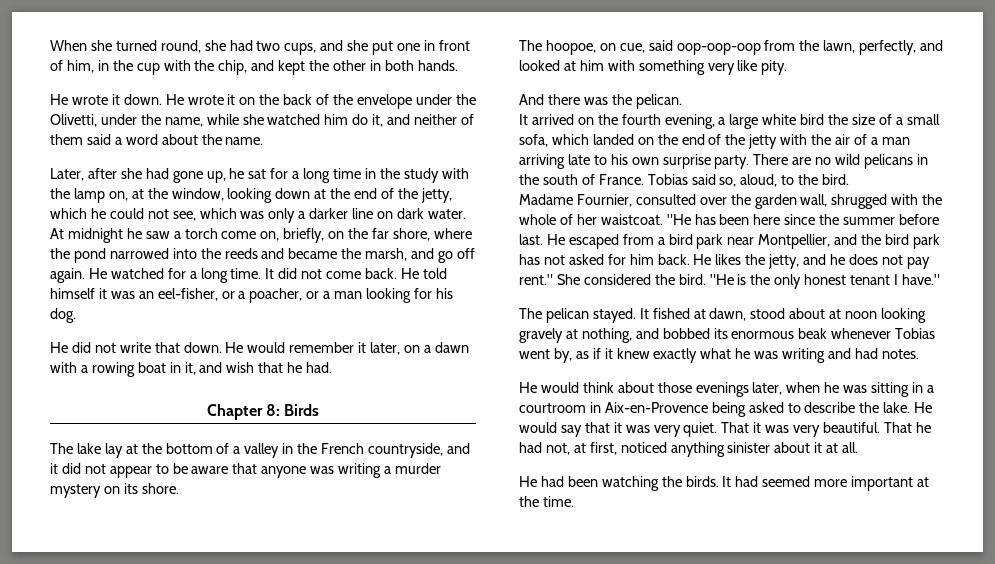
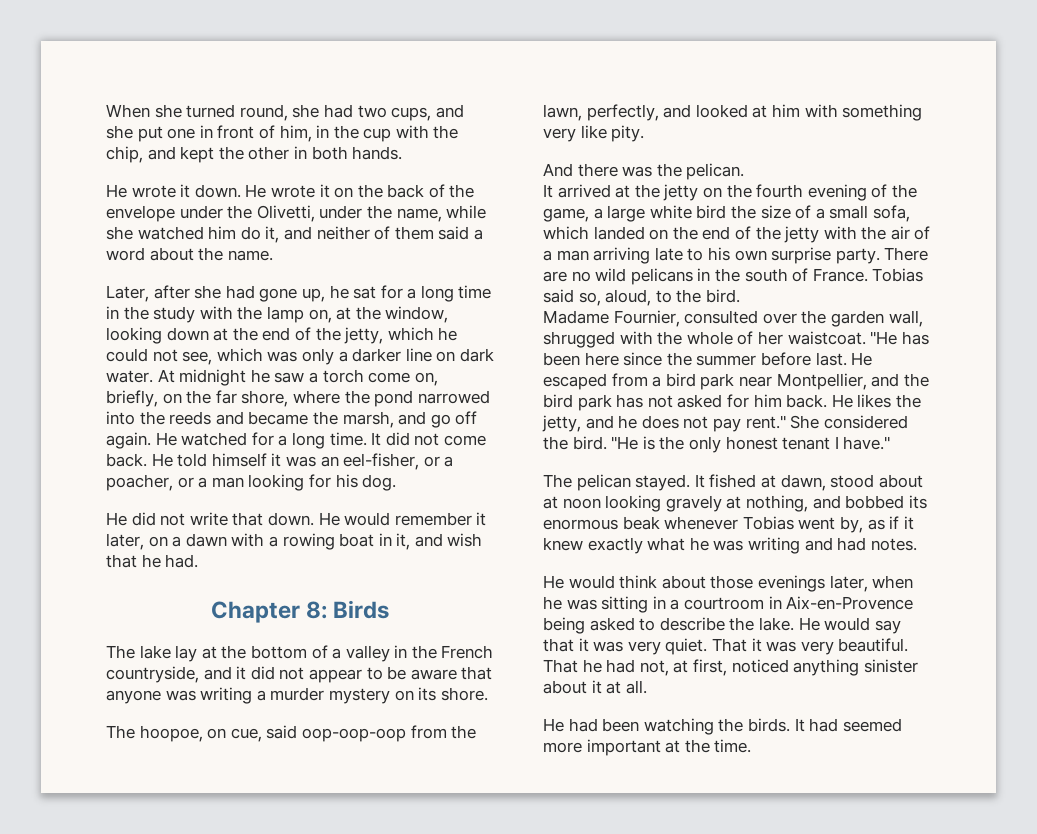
[577,114,715,129] on the fourth evening, -> [615,184,917,201] [543,208,589,222] at the jetty on the fourth evening of the game,

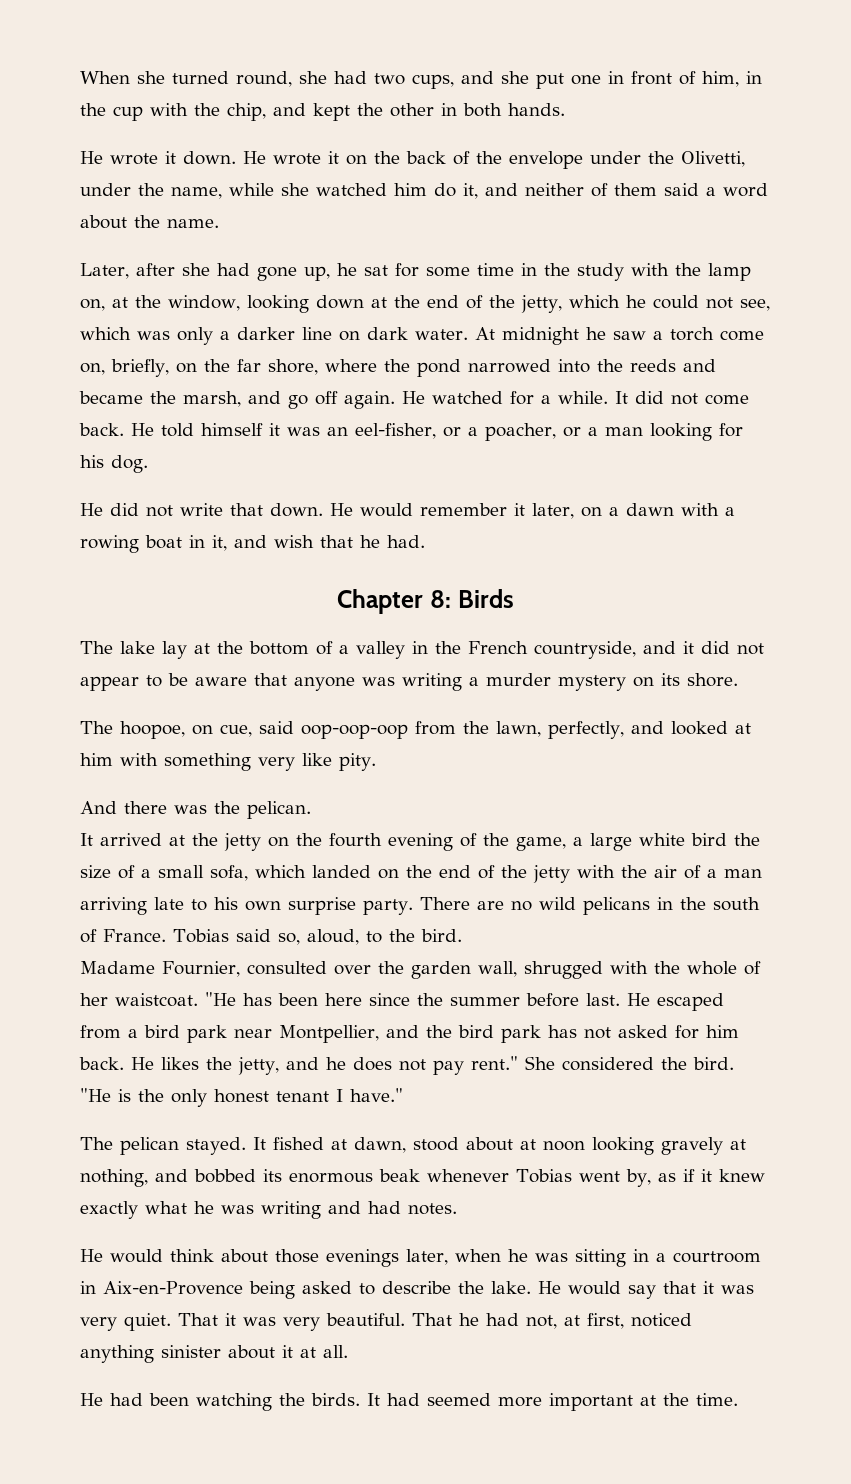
[407,285,454,302] a long -> [425,267,470,277] some
[291,432,367,449] long time. -> [558,391,608,404] while.

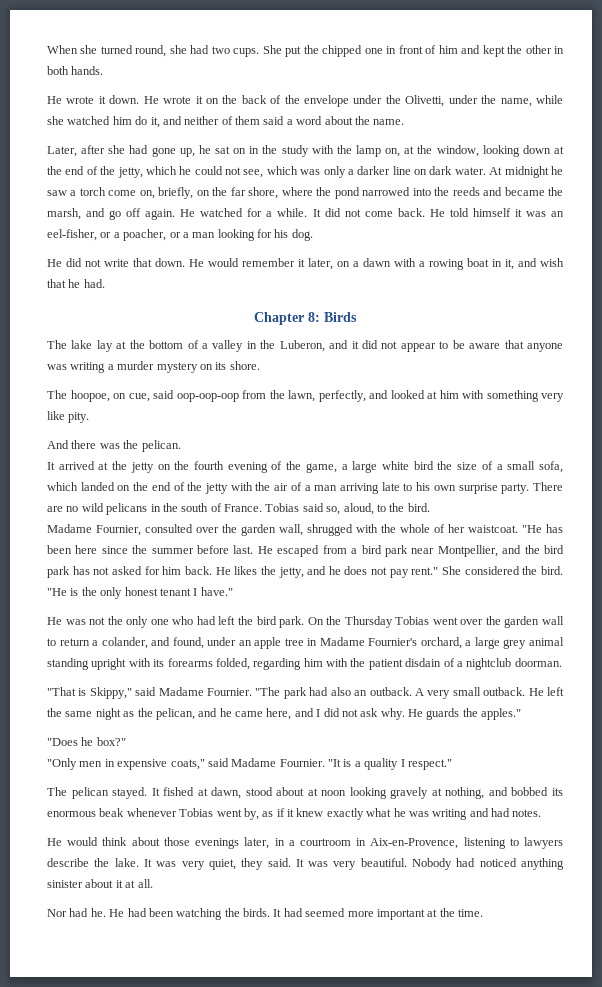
[412,71,762,89] [80,103,266,121] cups, and she put one in front of him, in the cup with the chip, -> [233,45,458,57] cups. She put the chipped one in front of him
[394,263,514,277] for some time -> [233,148,247,154] on
[468,641,636,659] French countryside, -> [279,340,325,352] Luberon,
(403, 1095) none -> [47,616,565,628] [47,637,564,649] [47,658,562,670] [47,687,565,699] [47,708,522,720] [47,737,126,746] [47,758,452,770] // He was not the only one who had left the bird park. On the Thursday Tobias went over the garden wall to return a colander, and found, under an apple tree in Madame Fournier's orchard, a large grey animal standing upright with its forearms folded, regarding him with the patient disdain of a nightclub doorman. // "That is Skippy," said Madame Fournier. "The park had also an outback. A very small outback. He left the same night as the pelican, and he came here, and I did not ask why. He guards the apples." // "Does he box?" // "Only men in expensive coats," said Madame Fournier. "It is a quality I respect."
[454,1249,761,1267] [80,1281,754,1299] [80,1313,624,1331] when he was sitting in a courtroom in Aix-en-Provence being asked to describe the lake. He would say that it was very quiet. That it was very beautiful. That he had not, at first, -> [274,837,563,849] [47,858,476,870] in a courtroom in Aix-en-Provence, listening to lawyers describe the lake. It was very quiet, they said. It was very beautiful. Nobody had
(348, 1351) none -> [47,908,106,917] Nor had he.

